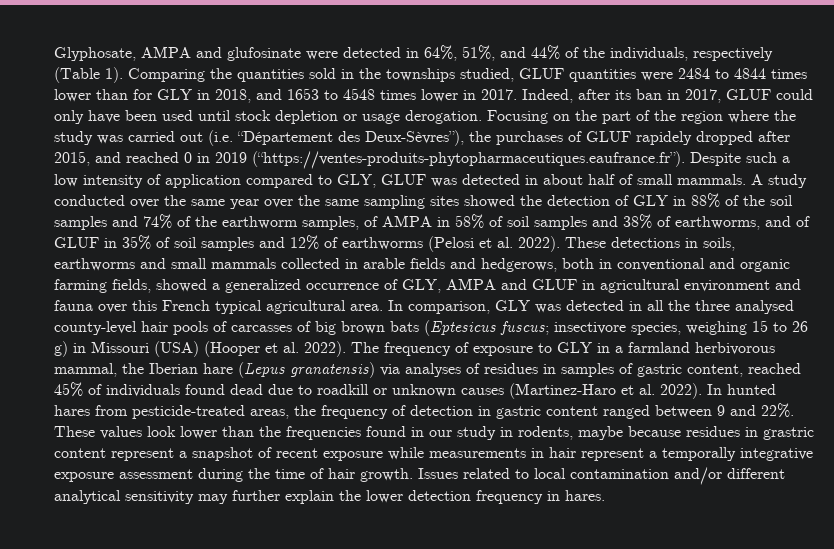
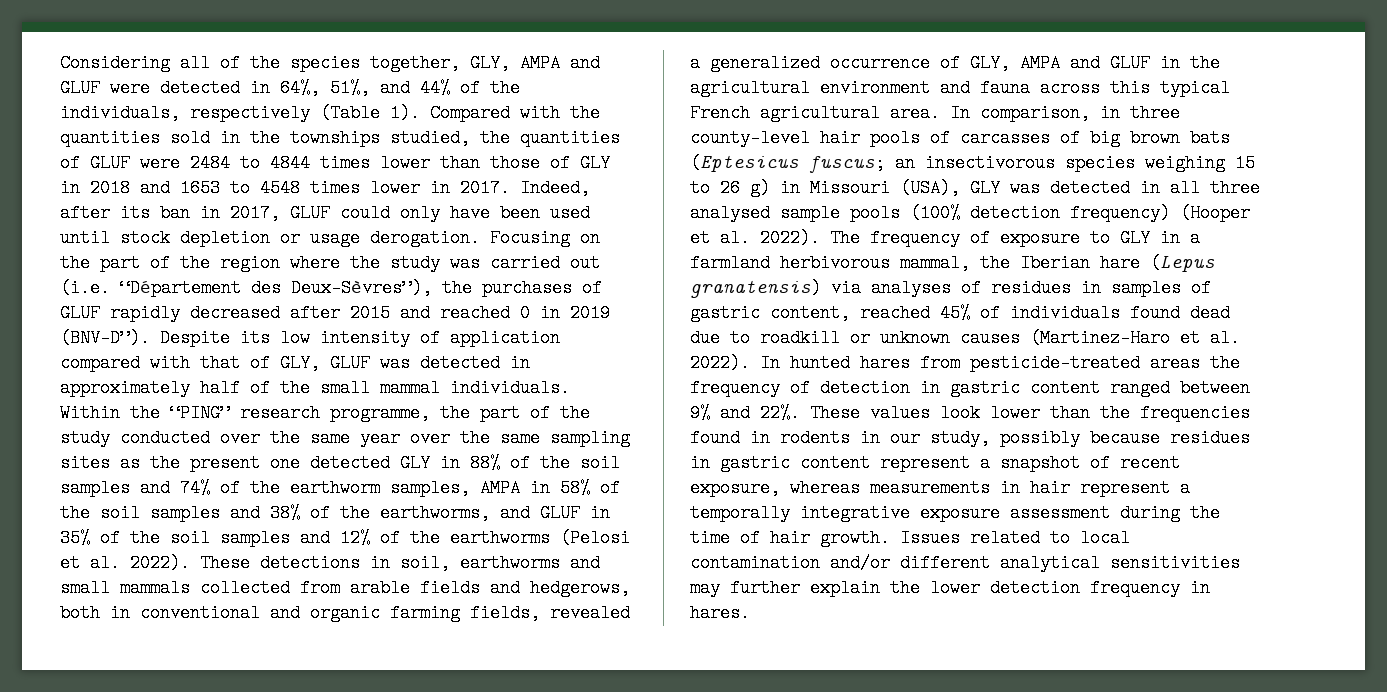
[54,46,301,61] Glyphosate, AMPA and glufosinate -> [60,54,600,72] [60,79,100,97] Considering all of the species together, GLY, AMPA and GLUF
[128,68,205,82] Comparing -> [430,104,560,122] Compared with
[519,68,636,82] GLUF quantities -> [480,129,620,147] [60,154,130,172] the quantities of GLUF
[133,89,251,103] for GLY in 2018, -> [490,154,610,172] [60,179,130,197] those of GLY in 2018
[636,131,790,145] [54,151,90,166] rapidely dropped after 2015, -> [110,304,390,322] rapidly decreased after 2015
[252,151,790,169] (“https://ventes-produits-phytopharmaceutiques.eaufrance.fr”). Despite such a -> [60,329,270,347] (BNV-D”). Despite its
[318,175,332,185] to -> [150,354,270,372] with that of
[543,174,583,185] about -> [60,379,190,397] approximately
[637,174,763,185] small mammals. A -> [280,379,570,397] [60,404,590,422] the small mammal individuals. Within the “PING” research programme, the part of the
[464,195,629,208] showed the detection of -> [120,454,390,472] as the present one detected
[364,216,378,227] of -> (470, 488) none
(503, 221) none -> [60,504,90,522] the
(671, 221) none -> [340,504,370,522] the
[796,216,810,227] of -> (530, 513) none
(170, 242) none -> [130,529,160,547] the
(338, 242) none -> [410,529,440,547] the
[703,237,735,251] soils, -> [400,554,450,572] soil,
[345,259,358,269] in -> [300,579,340,597] from
[156,279,207,292] showed -> [550,604,630,622] revealed
(595, 285) none -> [1190,54,1220,72] the
[98,300,794,314] over this French typical agricultural area. In comparison, GLY was detected in all the three analysed -> [1040,79,1230,97] [690,104,1180,122] across this typical French agricultural area. In comparison, in three
[554,322,681,335] insectivore species, -> [895,154,1135,172] an insectivorous species
[154,341,199,357] (USA) -> [900,179,1260,197] [690,204,1170,222] (USA), GLY was detected in all three analysed sample pools (100% detection frequency)
[250,409,289,419] areas, -> [1150,354,1200,372] areas
[717,405,725,416] 9 -> [690,404,710,422] 9%
[429,426,623,440] our study in rodents, maybe -> [780,429,1080,447] rodents in our study, possibly
[763,427,814,440] grastric -> [720,454,790,472] gastric
[323,447,424,461] exposure while -> [690,479,860,497] exposure, whereas
[125,491,194,504] sensitivity -> [1110,554,1240,572] sensitivities

